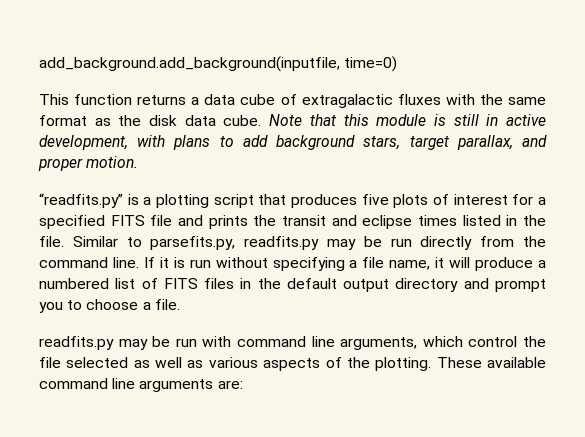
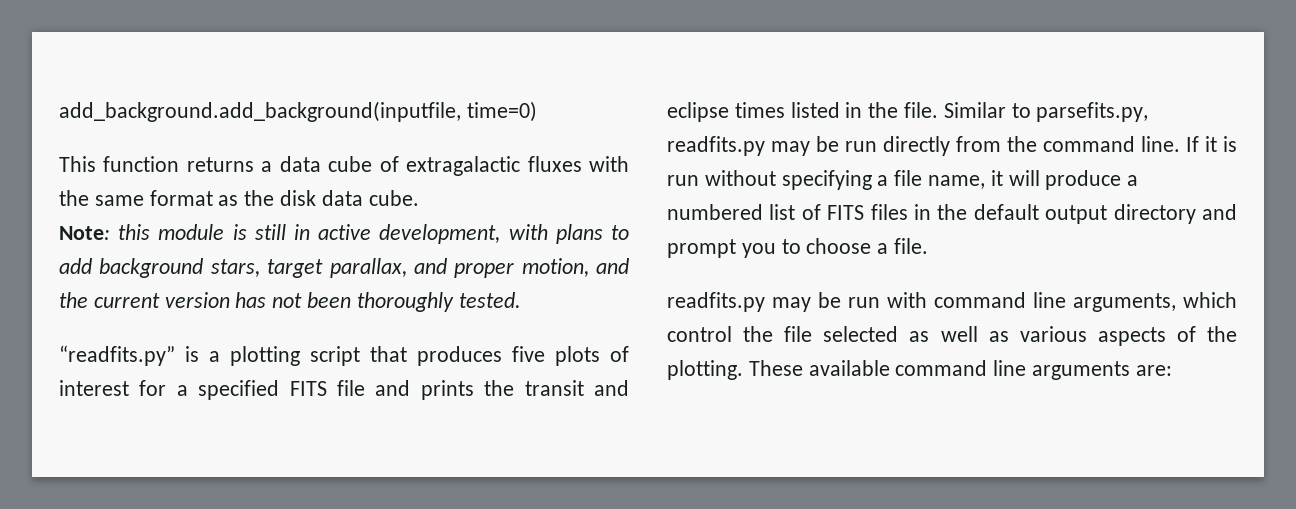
[269,114,336,126] Note that -> [59,226,110,240] // Note:
[86,156,139,168] motion. -> [521,258,629,277] [59,292,521,312] motion, and the current version has not been thoroughly tested.

